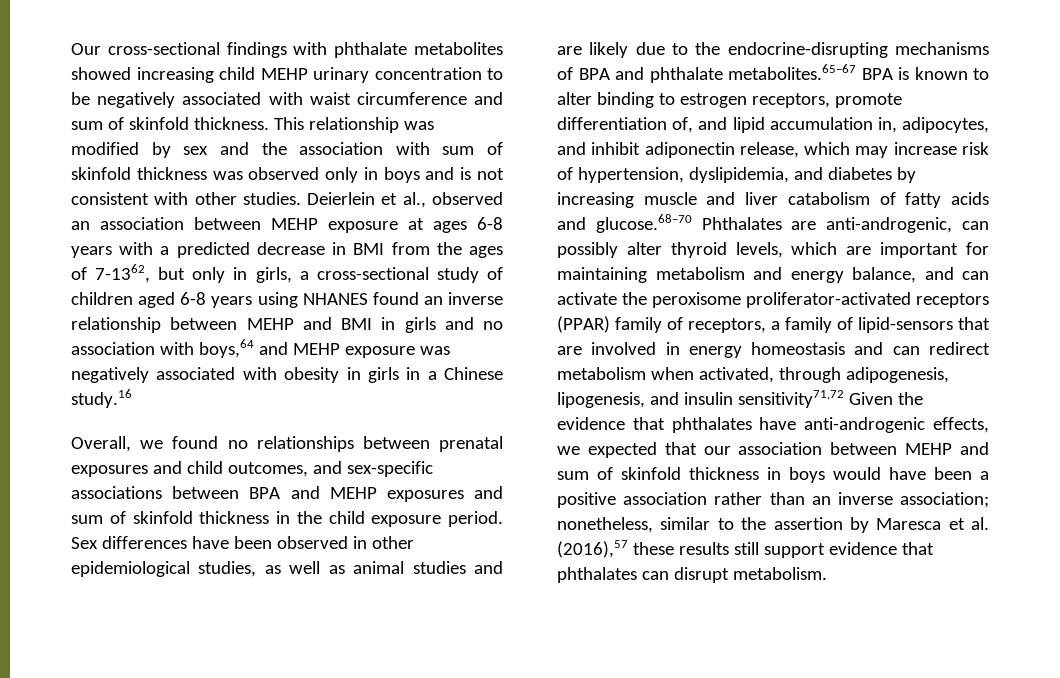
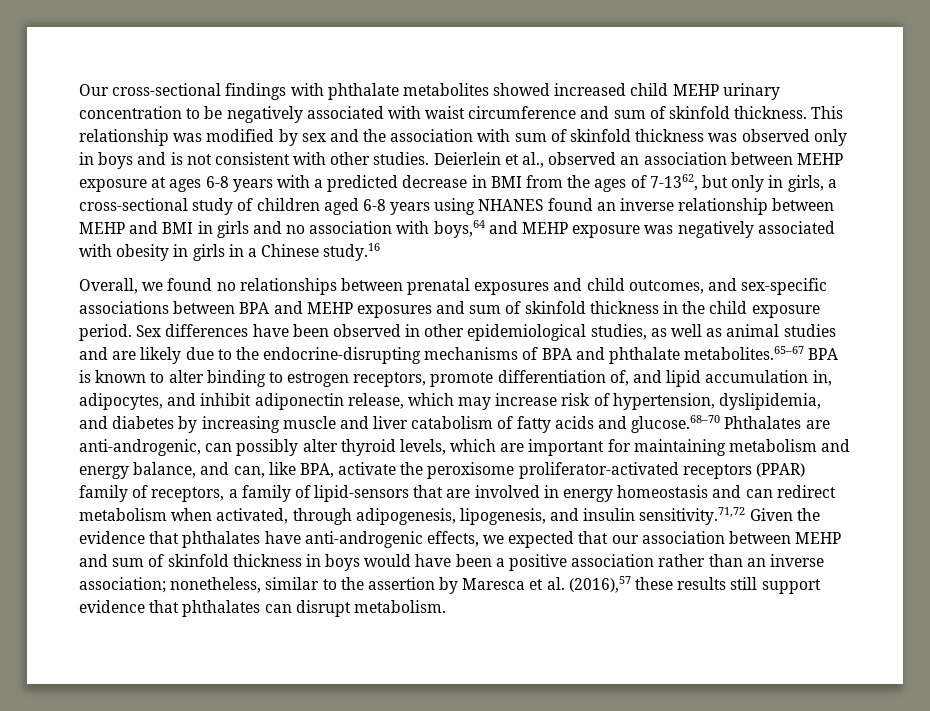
[136,67,214,83] increasing -> [554,83,627,96] increased
[962,271,989,280] can -> [233,462,334,478] can, like BPA,
[737,390,844,408] sensitivity71,72 -> [639,507,746,525] sensitivity.71,72

